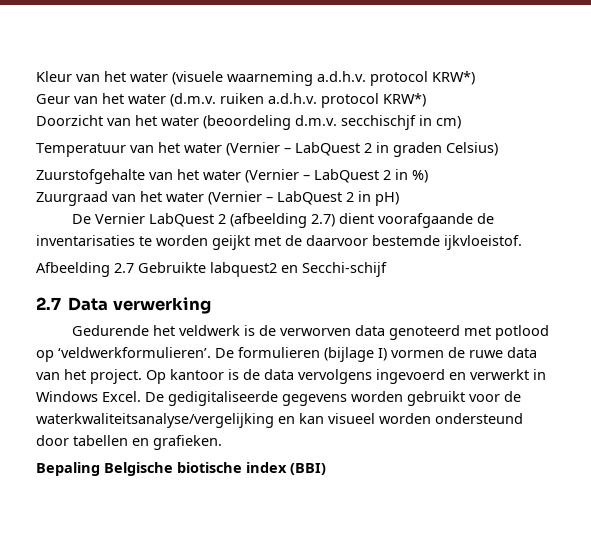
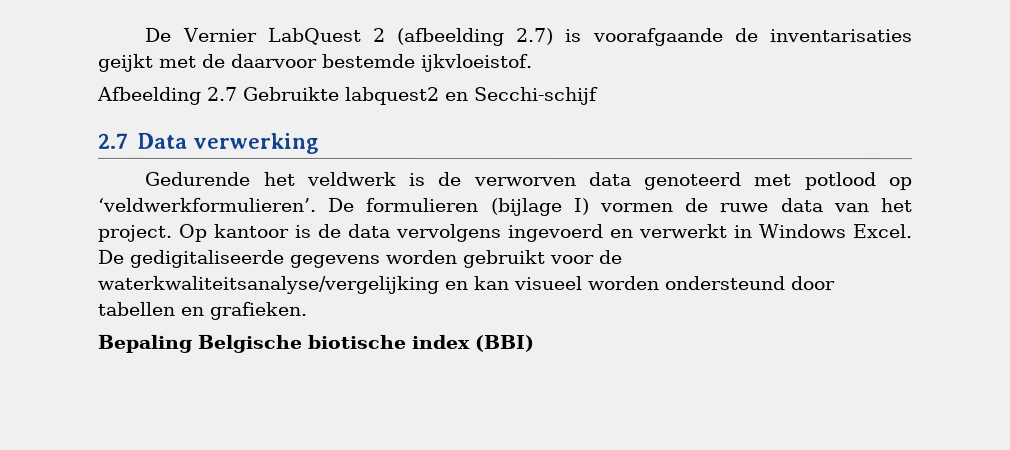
[36,71,475,86] [36,93,426,108] [36,115,461,130] [36,142,498,157] [36,169,428,184] [36,191,399,206] Kleur van het water (visuele waarneming a.d.h.v. protocol KRW*) // Geur van het water (d.m.v. ruiken a.d.h.v. protocol KRW*) // Doorzicht van het water (beoordeling d.m.v. secchischjf in cm) // Temperatuur van het water (Vernier – LabQuest 2 in graden Celsius) // Zuurstofgehalte van het water (Vernier – LabQuest 2 in %) // Zuurgraad van het water (Vernier – LabQuest 2 in pH) // -> (145, 34) none
[338,213,374,224] dient -> [565,29,583,43] is
[139,235,208,246] te worden -> (913, 36) none

